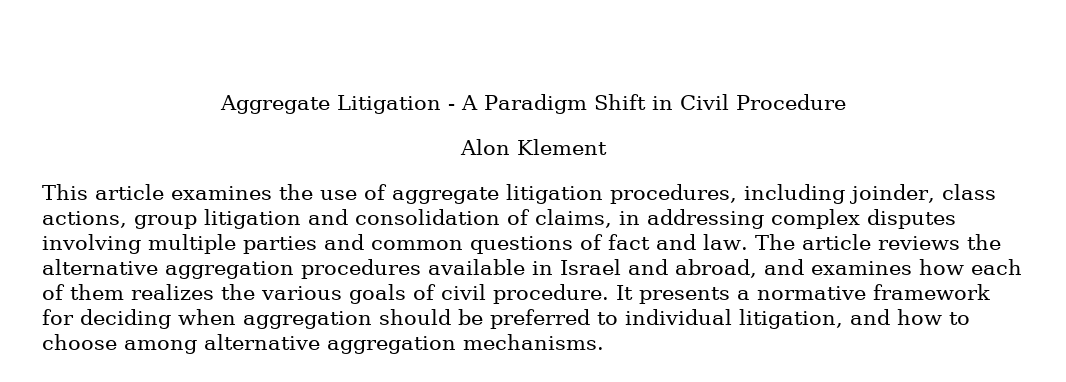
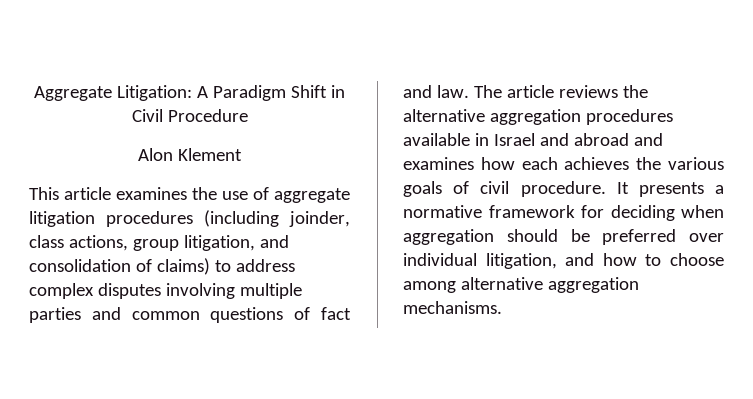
[336,95,455,114] Litigation - -> [117,85,193,101] Litigation:
[610,184,845,204] procedures, including -> [106,210,279,227] procedures (including
[204,209,301,229] litigation -> [183,235,255,251] litigation,
[535,209,764,229] claims, in addressing -> [156,258,295,275] claims) to address
[675,259,757,278] abroad, -> [573,133,629,146] abroad
[42,284,214,300] of them realizes -> [564,157,630,170] achieves
[597,312,618,325] to -> [689,233,724,242] over

